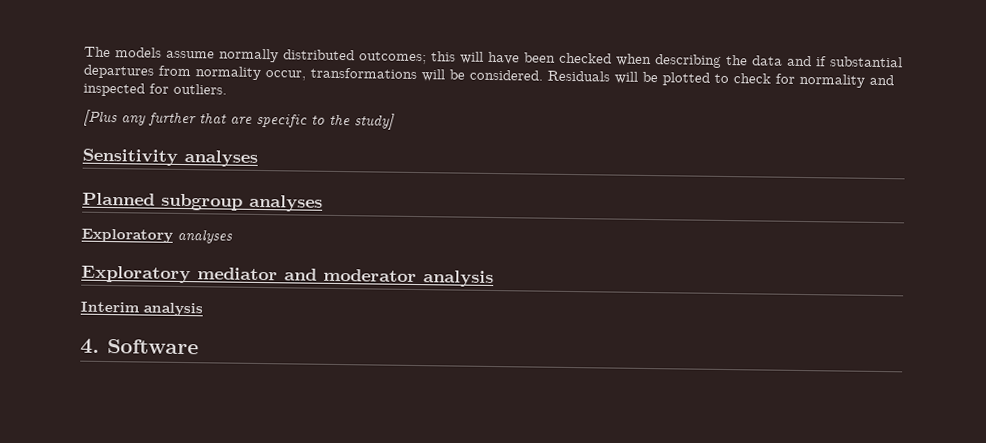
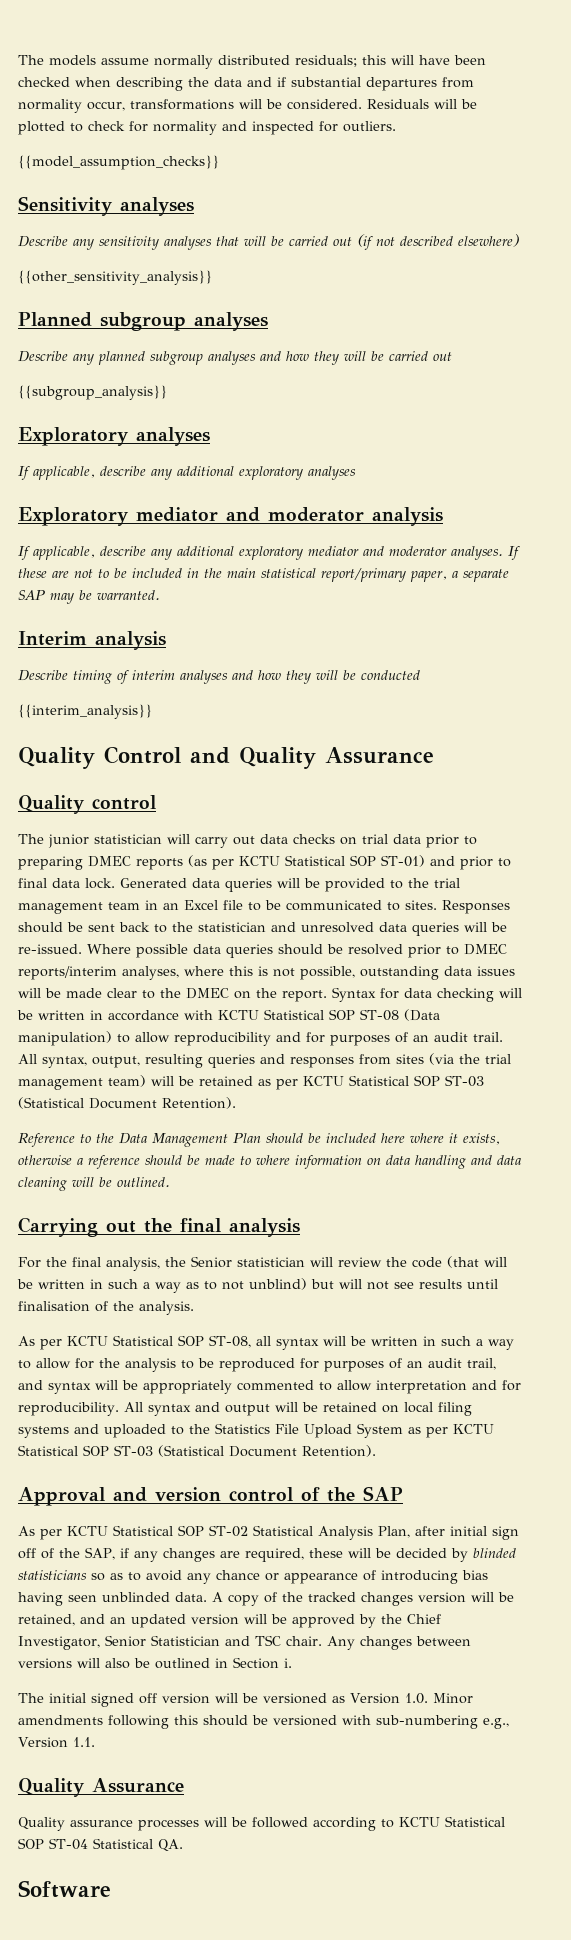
[359,51,427,65] outcomes; -> [295,55,357,67] residuals;
[83,109,395,130] [82,148,258,167] [82,192,323,212] [81,228,173,243] [Plus any further that are specific to the study] // Sensitivity analyses // Planned subgroup analyses // Exploratory -> [18,155,219,170] [18,196,194,216] [18,234,519,250] [18,270,212,285] [18,312,268,331] [18,351,452,365] [18,385,167,400] [18,427,210,446] [18,466,303,480] {{model_assumption_checks}} // Sensitivity analyses // Describe any sensitivity analyses that will be carried out (if not described elsewhere) // {{other_sensitivity_analysis}} // Planned subgroup analyses // Describe any planned subgroup analyses and how they will be carried out // {{subgroup_analysis}} // Exploratory analyses // If applicable, describe any additional exploratory
[80,301,203,317] [80,338,100,354] Interim analysis // 4. -> [18,546,520,560] [18,568,509,582] [18,590,160,604] [18,631,166,650] [18,670,420,684] [18,704,152,719] [18,746,434,769] [18,795,156,814] [18,834,477,848] [18,855,511,870] [18,878,460,892] [18,900,510,914] [18,922,507,936] [18,944,507,958] [18,966,515,980] [18,987,522,1002] [17,1009,440,1021] [18,1031,503,1046] [18,1053,511,1068] [18,1075,484,1090] [18,1097,236,1109] [18,1133,500,1147] [18,1155,521,1169] [18,1177,170,1191] [18,1217,300,1237] [18,1256,507,1271] [17,1278,498,1293] [18,1301,194,1315] [18,1335,514,1350] [18,1358,496,1372] [18,1380,521,1394] [18,1402,472,1416] [18,1423,494,1438] [18,1445,376,1457] [18,1486,403,1506] [18,1525,519,1540] [18,1547,516,1562] [18,1570,488,1584] [18,1592,514,1606] [18,1614,441,1628] [18,1635,471,1650] [18,1657,292,1669] [18,1693,473,1707] [18,1715,509,1729] [18,1737,95,1748] [18,1778,184,1797] [18,1816,505,1831] [18,1838,183,1852] If applicable, describe any additional exploratory mediator and moderator analyses. If these are not to be included in the main statistical report/primary paper, a separate SAP may be warranted. // Interim analysis // Describe timing of interim analyses and how they will be conducted // {{interim_analysis}} // Quality Control and Quality Assurance // Quality control // The junior statistician will carry out data checks on trial data prior to preparing DMEC reports (as per KCTU Statistical SOP ST-01) and prior to final data lock. Generated data queries will be provided to the trial management team in an Excel file to be communicated to sites. Responses should be sent back to the statistician and unresolved data queries will be re-issued. Where possible data queries should be resolved prior to DMEC reports/interim analyses, where this is not possible, outstanding data issues will be made clear to the DMEC on the report. Syntax for data checking will be written in accordance with KCTU Statistical SOP ST-08 (Data manipulation) to allow reproducibility and for purposes of an audit trail. All syntax, output, resulting queries and responses from sites (via the trial management team) will be retained as per KCTU Statistical SOP ST-03 (Statistical Document Retention). // Reference to the Data Management Plan should be included here where it exists, otherwise a reference should be made to where information on data handling and data cleaning will be outlined. // Carrying out the final analysis // For the final analysis, the Senior statistician will review the code (that will be written in such a way as to not unblind) but will not see results until finalisation of the analysis. // As per KCTU Statistical SOP ST-08, all syntax will be written in such a way to allow for the analysis to be reproduced for purposes of an audit trail, and syntax will be appropriately commented to allow interpretation and for reproducibility. All syntax and output will be retained on local filing systems and uploaded to the Statistics File Upload System as per KCTU Statistical SOP ST-03 (Statistical Document Retention). // Approval and version control of the SAP // As per KCTU Statistical SOP ST-02 Statistical Analysis Plan, after initial sign off of the SAP, if any changes are required, these will be decided by blinded statisticians so as to avoid any chance or appearance of introducing bias having seen unblinded data. A copy of the tracked changes version will be retained, and an updated version will be approved by the Chief Investigator, Senior Statistician and TSC chair. Any changes between versions will also be outlined in Section i. // The initial signed off version will be versioned as Version 1.0. Minor amendments following this should be versioned with sub-numbering e.g., Version 1.1. // Quality Assurance // Quality assurance processes will be followed according to KCTU Statistical SOP ST-04 Statistical QA. //

